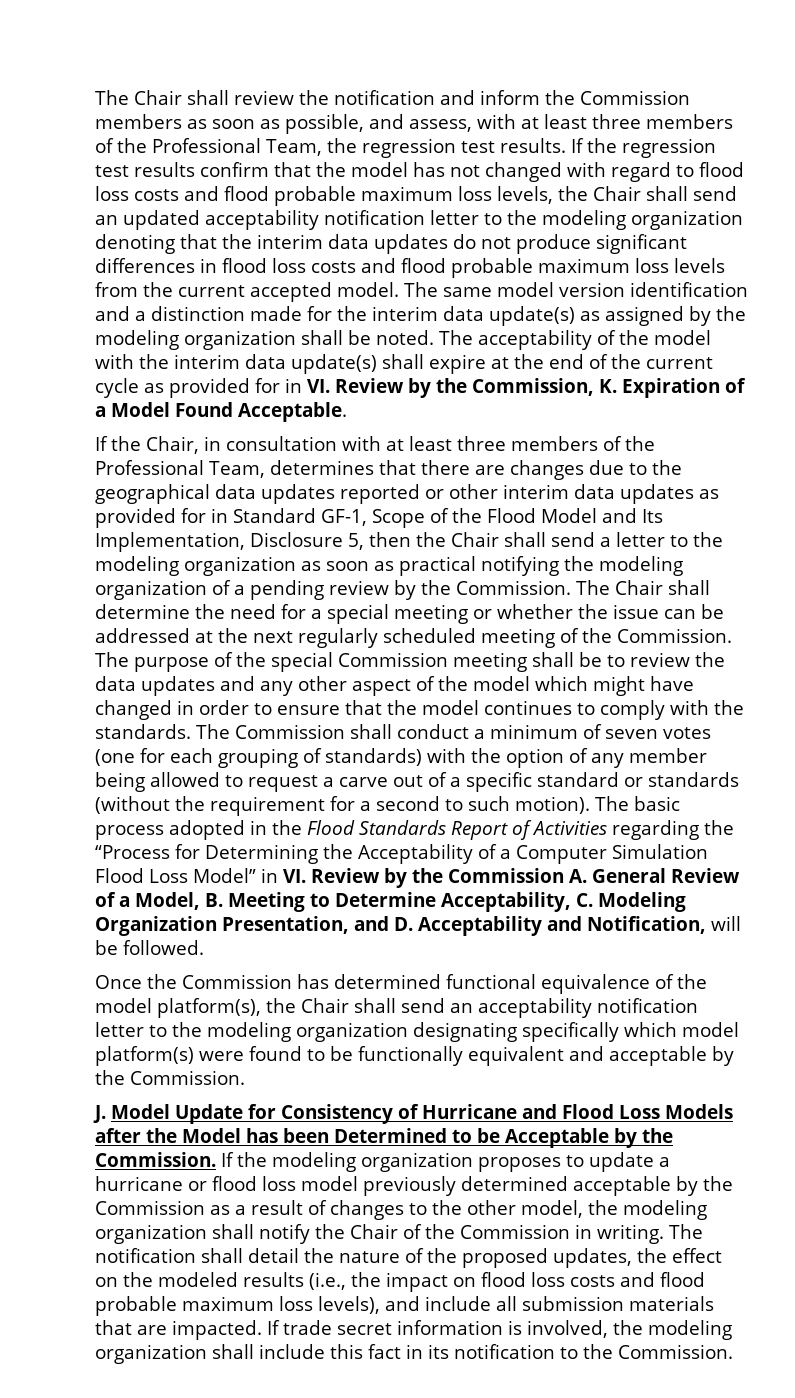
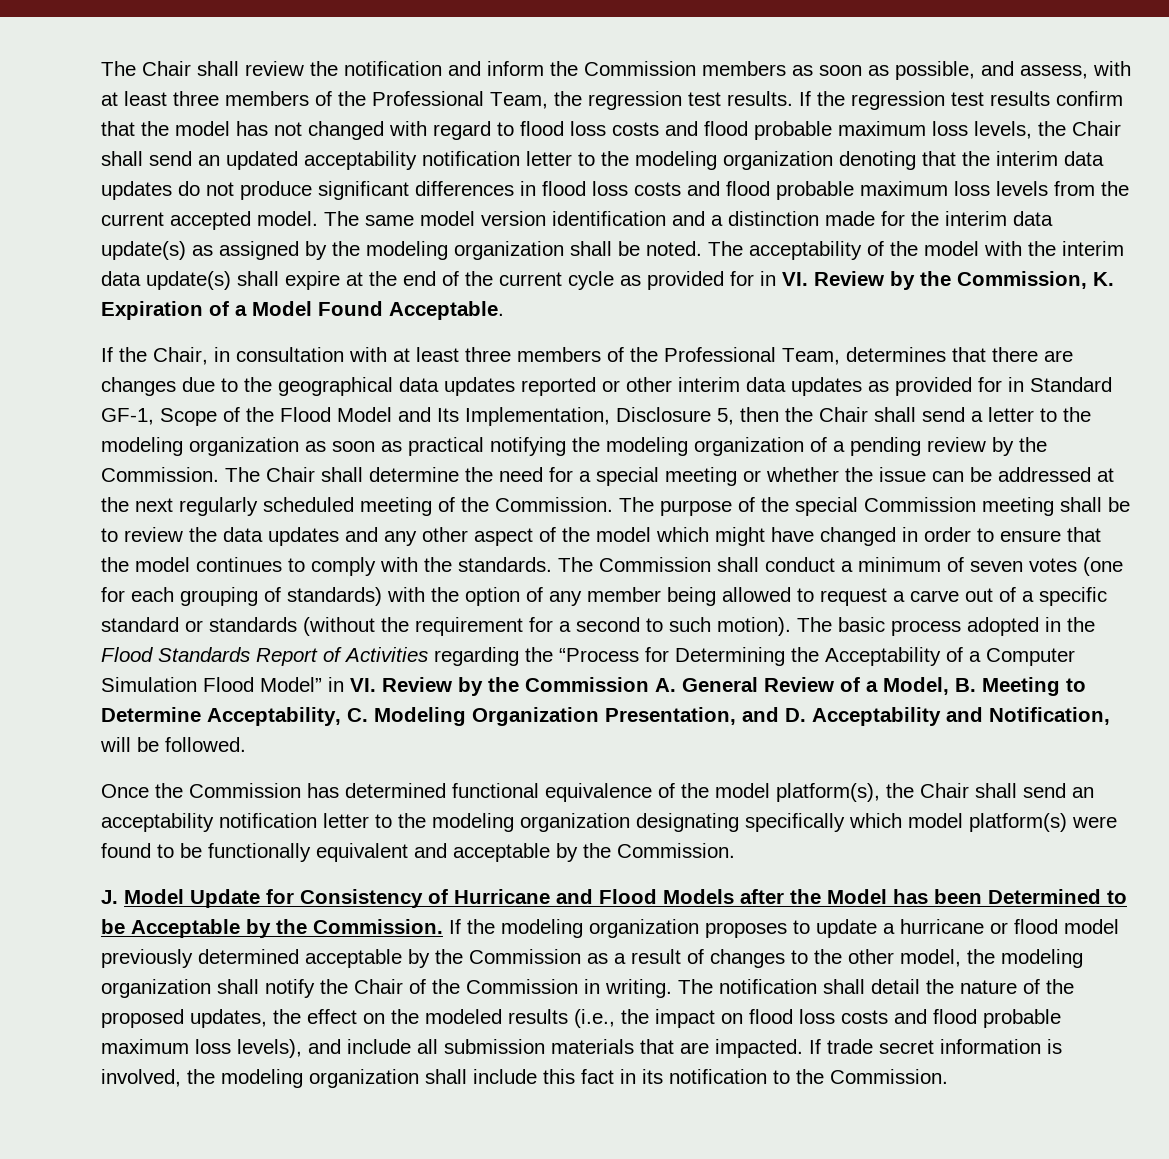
[149,869,189,883] Loss -> (255, 684) none
[619,1105,661,1119] Loss -> (658, 896) none
[262,1176,297,1191] loss -> (1059, 926) none

